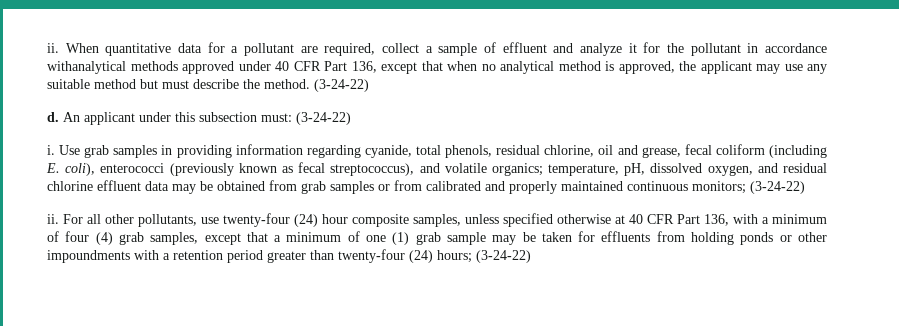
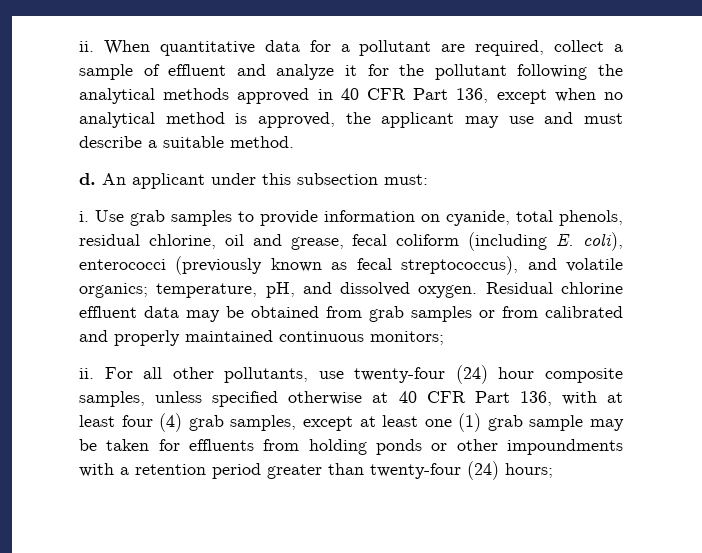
[747,43,827,53] [47,61,126,74] in accordance withanalytical -> [517,64,624,80] [79,88,155,104] following the analytical
[238,61,271,71] under -> [317,89,333,100] in
[421,61,443,71] that -> (547, 96) none
[807,64,827,74] [47,79,260,89] any suitable method but must describe the -> [544,112,624,124] [79,136,224,148] and must describe a suitable
[314,79,369,92] (3-24-22) -> (294, 142) none
[296,112,351,125] (3-24-22) -> (428, 179) none
[161,144,361,158] in providing information regarding -> [238,210,440,226] to provide information on
[650,163,827,176] dissolved oxygen, and residual -> [302,282,553,298] and dissolved oxygen. Residual
[750,181,805,194] (3-24-22) -> (444, 338) none
[762,214,827,224] [47,231,59,242] a minimum of -> [607,392,624,403] [79,415,115,427] at least
[246,231,360,242] that a minimum of -> [359,415,419,427] at least
[476,250,531,263] (3-24-22) -> (553, 470) none

